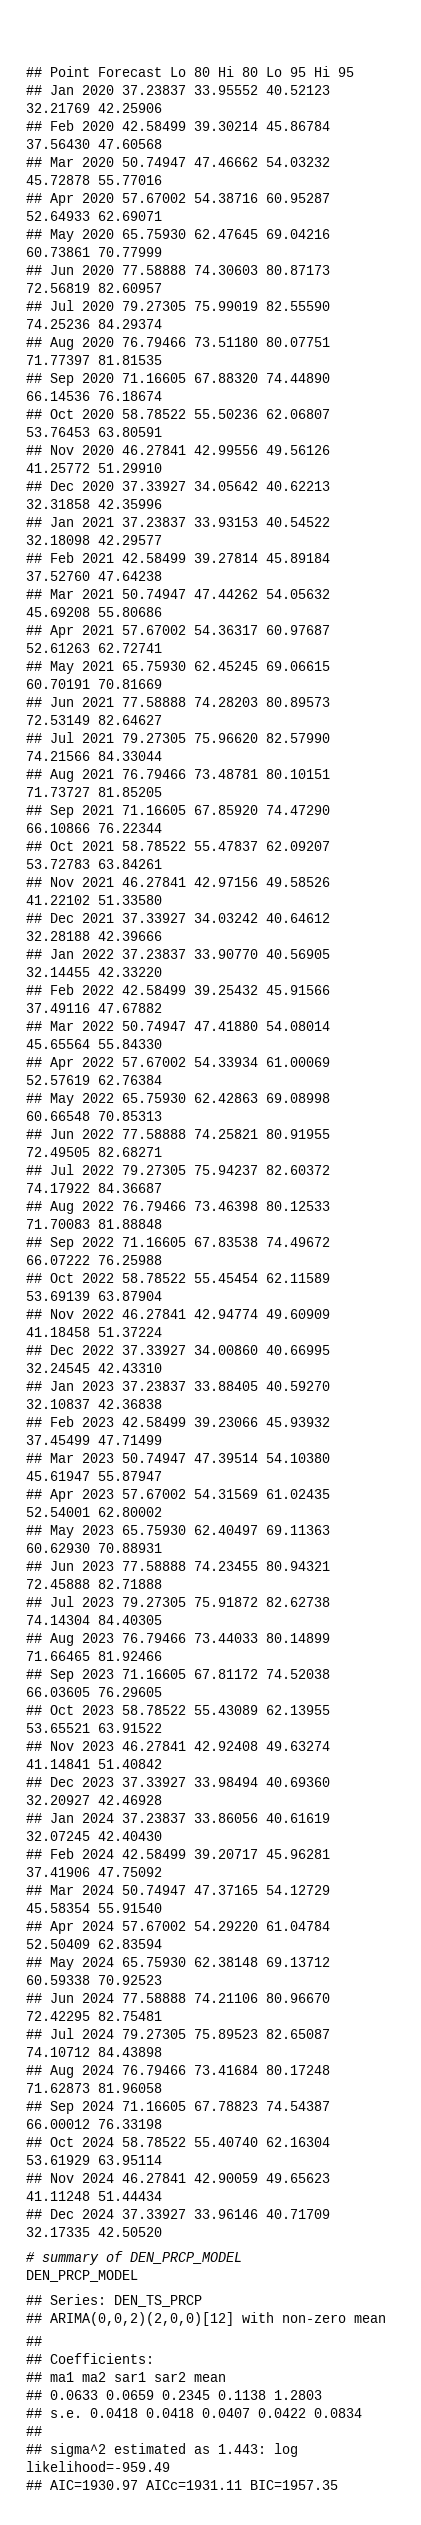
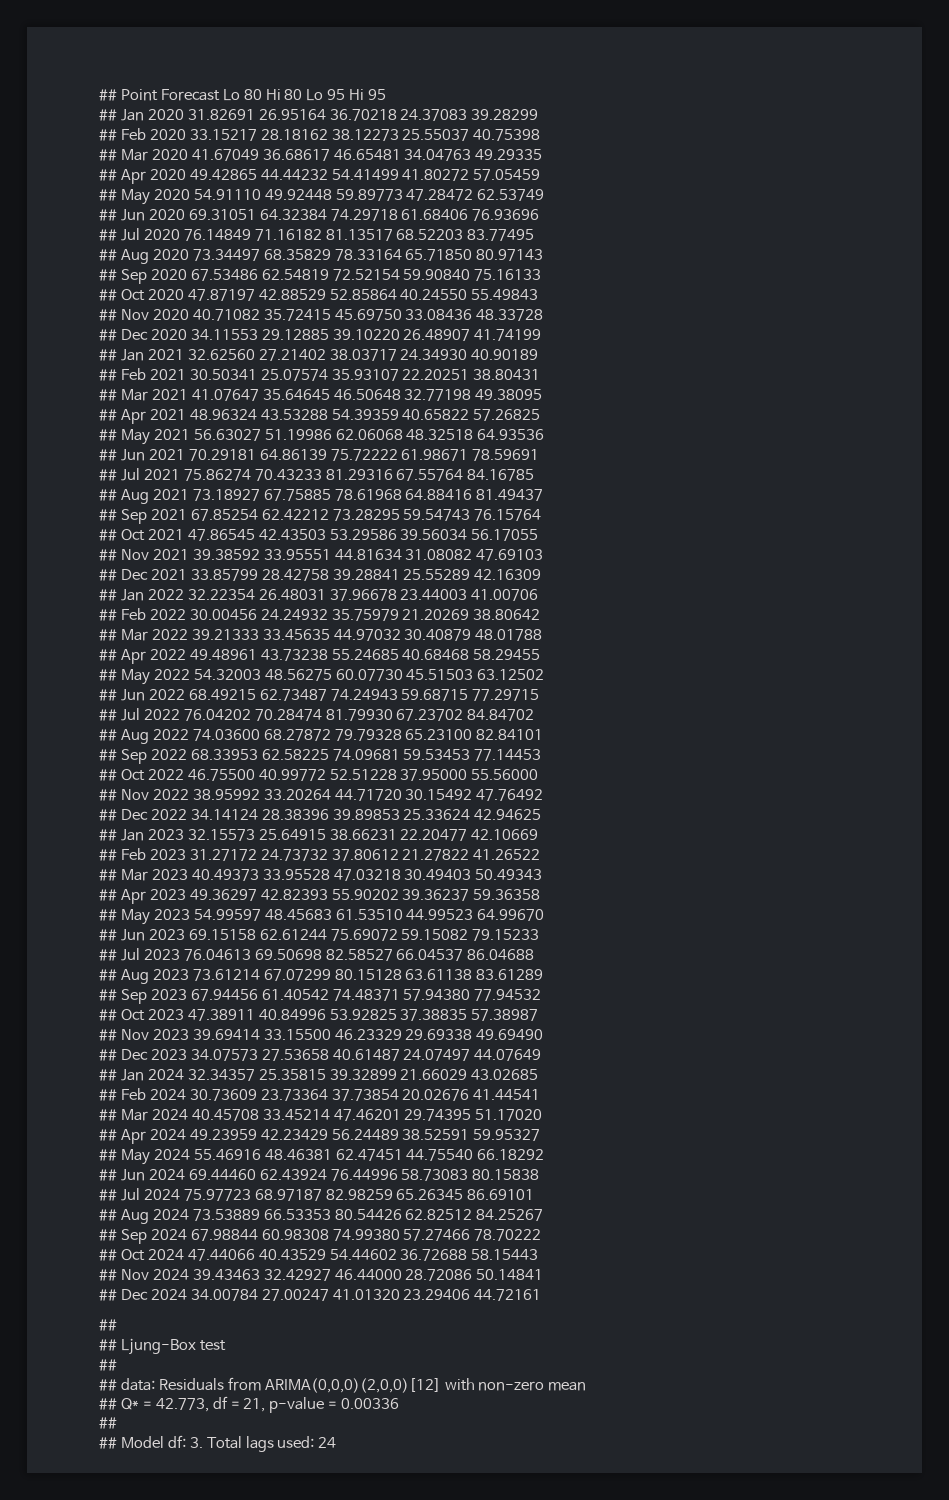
[122,85,330,95] [26,103,162,113] [26,120,330,131] [26,139,162,149] [26,157,330,167] [26,175,162,185] [26,193,330,206] [26,211,162,221] [26,229,330,242] [26,247,162,257] [26,265,330,275] [26,283,162,293] [26,300,330,311] [26,319,162,329] [26,337,330,350] [26,355,162,365] [26,373,330,386] [26,391,162,401] [26,409,330,419] [26,427,162,437] [26,445,330,455] [26,463,162,473] [26,481,330,491] [26,499,162,509] [26,517,330,527] [26,535,162,545] [26,552,330,563] [26,571,162,581] [26,589,330,599] [26,607,162,617] [26,625,330,638] [26,643,162,653] [26,661,330,674] [26,679,162,689] [26,697,330,707] [26,715,162,725] [26,732,330,743] [26,751,162,761] [26,769,330,782] [26,787,162,797] [26,805,330,818] [26,823,162,833] [26,841,330,851] [26,859,162,869] [26,877,330,887] [26,895,162,905] [26,913,330,923] [26,931,162,941] [26,949,330,959] [26,967,162,977] [26,984,330,995] [26,1003,162,1013] [26,1021,330,1031] [26,1039,162,1049] [26,1057,330,1070] [26,1075,162,1085] [26,1093,330,1106] [26,1111,162,1121] [26,1129,330,1139] [26,1147,162,1157] [26,1164,330,1175] [26,1183,162,1193] [26,1201,330,1214] [26,1219,162,1229] [26,1237,330,1250] [26,1255,162,1265] [26,1273,330,1283] [26,1291,162,1301] [26,1309,330,1319] [26,1327,162,1337] [26,1345,330,1355] [26,1363,162,1373] [26,1381,330,1391] [26,1399,162,1409] [26,1416,330,1427] [26,1435,162,1445] [26,1453,330,1463] [26,1471,162,1481] [26,1489,330,1502] [26,1507,162,1517] [26,1525,330,1538] [26,1543,162,1553] [26,1561,330,1571] [26,1579,162,1589] [26,1596,330,1607] [26,1615,162,1625] [26,1633,330,1646] [26,1651,162,1661] [26,1669,330,1682] [26,1687,162,1697] [26,1705,330,1715] [26,1723,162,1733] [26,1741,330,1751] [26,1759,162,1769] [26,1777,330,1787] [26,1795,162,1805] [26,1813,330,1823] [26,1831,162,1841] [26,1848,330,1859] [26,1867,162,1877] [26,1885,330,1895] [26,1903,162,1913] [26,1921,330,1934] [26,1939,162,1949] [26,1957,330,1970] [26,1975,162,1985] [26,1993,330,2003] [26,2011,162,2021] [26,2028,330,2039] [26,2047,162,2057] [26,2065,330,2078] [26,2083,162,2093] [26,2101,330,2114] [26,2119,162,2129] [26,2137,330,2147] [26,2155,162,2165] [26,2173,330,2183] [26,2191,162,2201] [26,2209,330,2219] [26,2227,162,2237] [26,2251,242,2265] [26,2270,138,2282] [26,2294,202,2307] [26,2312,386,2326] [26,2336,42,2346] [26,2353,154,2364] [26,2372,226,2382] [26,2390,322,2400] [26,2408,362,2418] [26,2426,42,2436] [26,2443,298,2457] [26,2461,170,2472] [26,2480,338,2490] 37.23837 33.95552 40.52123 32.21769 42.25906 // ## Feb 2020 42.58499 39.30214 45.86784 37.56430 47.60568 // ## Mar 2020 50.74947 47.46662 54.03232 45.72878 55.77016 // ## Apr 2020 57.67002 54.38716 60.95287 52.64933 62.69071 // ## May 2020 65.75930 62.47645 69.04216 60.73861 70.77999 // ## Jun 2020 77.58888 74.30603 80.87173 72.56819 82.60957 // ## Jul 2020 79.27305 75.99019 82.55590 74.25236 84.29374 // ## Aug 2020 76.79466 73.51180 80.07751 71.77397 81.81535 // ## Sep 2020 71.16605 67.88320 74.44890 66.14536 76.18674 // ## Oct 2020 58.78522 55.50236 62.06807 53.76453 63.80591 // ## Nov 2020 46.27841 42.99556 49.56126 41.25772 51.29910 // ## Dec 2020 37.33927 34.05642 40.62213 32.31858 42.35996 // ## Jan 2021 37.23837 33.93153 40.54522 32.18098 42.29577 // ## Feb 2021 42.58499 39.27814 45.89184 37.52760 47.64238 // ## Mar 2021 50.74947 47.44262 54.05632 45.69208 55.80686 // ## Apr 2021 57.67002 54.36317 60.97687 52.61263 62.72741 // ## May 2021 65.75930 62.45245 69.06615 60.70191 70.81669 // ## Jun 2021 77.58888 74.28203 80.89573 72.53149 82.64627 // ## Jul 2021 79.27305 75.96620 82.57990 74.21566 84.33044 // ## Aug 2021 76.79466 73.48781 80.10151 71.73727 81.85205 // ## Sep 2021 71.16605 67.85920 74.47290 66.10866 76.22344 // ## Oct 2021 58.78522 55.47837 62.09207 53.72783 63.84261 // ## Nov 2021 46.27841 42.97156 49.58526 41.22102 51.33580 // ## Dec 2021 37.33927 34.03242 40.64612 32.28188 42.39666 // ## Jan 2022 37.23837 33.90770 40.56905 32.14455 42.33220 // ## Feb 2022 42.58499 39.25432 45.91566 37.49116 47.67882 // ## Mar 2022 50.74947 47.41880 54.08014 45.65564 55.84330 // ## Apr 2022 57.67002 54.33934 61.00069 52.57619 62.76384 // ## May 2022 65.75930 62.42863 69.08998 60.66548 70.85313 // ## Jun 2022 77.58888 74.25821 80.91955 72.49505 82.68271 // ## Jul 2022 79.27305 75.94237 82.60372 74.17922 84.36687 // ## Aug 2022 76.79466 73.46398 80.12533 71.70083 81.88848 // ## Sep 2022 71.16605 67.83538 74.49672 66.07222 76.25988 // ## Oct 2022 58.78522 55.45454 62.11589 53.69139 63.87904 // ## Nov 2022 46.27841 42.94774 49.60909 41.18458 51.37224 // ## Dec 2022 37.33927 34.00860 40.66995 32.24545 42.43310 // ## Jan 2023 37.23837 33.88405 40.59270 32.10837 42.36838 // ## Feb 2023 42.58499 39.23066 45.93932 37.45499 47.71499 // ## Mar 2023 50.74947 47.39514 54.10380 45.61947 55.87947 // ## Apr 2023 57.67002 54.31569 61.02435 52.54001 62.80002 // ## May 2023 65.75930 62.40497 69.11363 60.62930 70.88931 // ## Jun 2023 77.58888 74.23455 80.94321 72.45888 82.71888 // ## Jul 2023 79.27305 75.91872 82.62738 74.14304 84.40305 // ## Aug 2023 76.79466 73.44033 80.14899 71.66465 81.92466 // ## Sep 2023 71.16605 67.81172 74.52038 66.03605 76.29605 // ## Oct 2023 58.78522 55.43089 62.13955 53.65521 63.91522 // ## Nov 2023 46.27841 42.92408 49.63274 41.14841 51.40842 // ## Dec 2023 37.33927 33.98494 40.69360 32.20927 42.46928 // ## Jan 2024 37.23837 33.86056 40.61619 32.07245 42.40430 // ## Feb 2024 42.58499 39.20717 45.96281 37.41906 47.75092 // ## Mar 2024 50.74947 47.37165 54.12729 45.58354 55.91540 // ## Apr 2024 57.67002 54.29220 61.04784 52.50409 62.83594 // ## May 2024 65.75930 62.38148 69.13712 60.59338 70.92523 // ## Jun 2024 77.58888 74.21106 80.96670 72.42295 82.75481 // ## Jul 2024 79.27305 75.89523 82.65087 74.10712 84.43898 // ## Aug 2024 76.79466 73.41684 80.17248 71.62873 81.96058 // ## Sep 2024 71.16605 67.78823 74.54387 66.00012 76.33198 // ## Oct 2024 58.78522 55.40740 62.16304 53.61929 63.95114 // ## Nov 2024 46.27841 42.90059 49.65623 41.11248 51.44434 // ## Dec 2024 37.33927 33.96146 40.71709 32.17335 42.50520 // # summary of DEN_PRCP_MODEL // DEN_PRCP_MODEL // ## Series: DEN_TS_PRCP // ## ARIMA(0,0,2)(2,0,0)[12] with non-zero mean // ## // ## Coefficients: // ## ma1 ma2 sar1 sar2 mean // ## 0.0633 0.0659 0.2345 0.1138 1.2803 // ## s.e. 0.0418 0.0418 0.0407 0.0422 0.0834 // ## // ## sigma^2 estimated as 1.443: log likelihood=-959.49 // ## AIC=1930.97 AICc=1931.11 BIC=1957.35 -> [187,109,539,121] [99,128,541,141] [99,149,543,161] [99,169,541,184] [99,189,545,205] [99,209,540,221] [99,228,535,241] [99,249,544,264] [99,269,542,284] [99,289,539,301] [99,309,544,321] [99,329,542,341] [99,349,539,361] [99,368,541,381] [99,389,543,401] [99,409,541,424] [99,429,545,445] [99,449,540,461] [99,468,535,481] [99,489,544,504] [99,509,542,524] [99,529,539,541] [99,549,544,561] [99,569,542,581] [99,589,539,601] [99,608,541,621] [99,629,543,641] [99,649,541,664] [99,669,545,685] [99,689,540,701] [99,708,535,721] [99,729,544,744] [99,749,542,764] [99,769,539,781] [99,789,544,801] [99,809,542,821] [99,829,539,841] [99,848,541,861] [99,869,543,881] [99,889,541,904] [99,909,545,925] [99,929,540,941] [99,948,535,961] [99,969,544,984] [99,989,542,1004] [99,1009,539,1021] [99,1029,544,1041] [99,1049,542,1061] [99,1069,539,1081] [99,1088,541,1101] [99,1109,543,1121] [99,1129,541,1144] [99,1149,545,1165] [99,1169,540,1181] [99,1188,535,1201] [99,1209,544,1224] [99,1229,542,1244] [99,1249,539,1261] [99,1269,544,1281] [99,1289,542,1301] [99,1319,117,1331] [99,1338,226,1355] [99,1359,117,1371] [99,1377,587,1393] [99,1396,400,1413] [99,1417,117,1429] [99,1435,337,1452] 31.82691 26.95164 36.70218 24.37083 39.28299 // ## Feb 2020 33.15217 28.18162 38.12273 25.55037 40.75398 // ## Mar 2020 41.67049 36.68617 46.65481 34.04763 49.29335 // ## Apr 2020 49.42865 44.44232 54.41499 41.80272 57.05459 // ## May 2020 54.91110 49.92448 59.89773 47.28472 62.53749 // ## Jun 2020 69.31051 64.32384 74.29718 61.68406 76.93696 // ## Jul 2020 76.14849 71.16182 81.13517 68.52203 83.77495 // ## Aug 2020 73.34497 68.35829 78.33164 65.71850 80.97143 // ## Sep 2020 67.53486 62.54819 72.52154 59.90840 75.16133 // ## Oct 2020 47.87197 42.88529 52.85864 40.24550 55.49843 // ## Nov 2020 40.71082 35.72415 45.69750 33.08436 48.33728 // ## Dec 2020 34.11553 29.12885 39.10220 26.48907 41.74199 // ## Jan 2021 32.62560 27.21402 38.03717 24.34930 40.90189 // ## Feb 2021 30.50341 25.07574 35.93107 22.20251 38.80431 // ## Mar 2021 41.07647 35.64645 46.50648 32.77198 49.38095 // ## Apr 2021 48.96324 43.53288 54.39359 40.65822 57.26825 // ## May 2021 56.63027 51.19986 62.06068 48.32518 64.93536 // ## Jun 2021 70.29181 64.86139 75.72222 61.98671 78.59691 // ## Jul 2021 75.86274 70.43233 81.29316 67.55764 84.16785 // ## Aug 2021 73.18927 67.75885 78.61968 64.88416 81.49437 // ## Sep 2021 67.85254 62.42212 73.28295 59.54743 76.15764 // ## Oct 2021 47.86545 42.43503 53.29586 39.56034 56.17055 // ## Nov 2021 39.38592 33.95551 44.81634 31.08082 47.69103 // ## Dec 2021 33.85799 28.42758 39.28841 25.55289 42.16309 // ## Jan 2022 32.22354 26.48031 37.96678 23.44003 41.00706 // ## Feb 2022 30.00456 24.24932 35.75979 21.20269 38.80642 // ## Mar 2022 39.21333 33.45635 44.97032 30.40879 48.01788 // ## Apr 2022 49.48961 43.73238 55.24685 40.68468 58.29455 // ## May 2022 54.32003 48.56275 60.07730 45.51503 63.12502 // ## Jun 2022 68.49215 62.73487 74.24943 59.68715 77.29715 // ## Jul 2022 76.04202 70.28474 81.79930 67.23702 84.84702 // ## Aug 2022 74.03600 68.27872 79.79328 65.23100 82.84101 // ## Sep 2022 68.33953 62.58225 74.09681 59.53453 77.14453 // ## Oct 2022 46.75500 40.99772 52.51228 37.95000 55.56000 // ## Nov 2022 38.95992 33.20264 44.71720 30.15492 47.76492 // ## Dec 2022 34.14124 28.38396 39.89853 25.33624 42.94625 // ## Jan 2023 32.15573 25.64915 38.66231 22.20477 42.10669 // ## Feb 2023 31.27172 24.73732 37.80612 21.27822 41.26522 // ## Mar 2023 40.49373 33.95528 47.03218 30.49403 50.49343 // ## Apr 2023 49.36297 42.82393 55.90202 39.36237 59.36358 // ## May 2023 54.99597 48.45683 61.53510 44.99523 64.99670 // ## Jun 2023 69.15158 62.61244 75.69072 59.15082 79.15233 // ## Jul 2023 76.04613 69.50698 82.58527 66.04537 86.04688 // ## Aug 2023 73.61214 67.07299 80.15128 63.61138 83.61289 // ## Sep 2023 67.94456 61.40542 74.48371 57.94380 77.94532 // ## Oct 2023 47.38911 40.84996 53.92825 37.38835 57.38987 // ## Nov 2023 39.69414 33.15500 46.23329 29.69338 49.69490 // ## Dec 2023 34.07573 27.53658 40.61487 24.07497 44.07649 // ## Jan 2024 32.34357 25.35815 39.32899 21.66029 43.02685 // ## Feb 2024 30.73609 23.73364 37.73854 20.02676 41.44541 // ## Mar 2024 40.45708 33.45214 47.46201 29.74395 51.17020 // ## Apr 2024 49.23959 42.23429 56.24489 38.52591 59.95327 // ## May 2024 55.46916 48.46381 62.47451 44.75540 66.18292 // ## Jun 2024 69.44460 62.43924 76.44996 58.73083 80.15838 // ## Jul 2024 75.97723 68.97187 82.98259 65.26345 86.69101 // ## Aug 2024 73.53889 66.53353 80.54426 62.82512 84.25267 // ## Sep 2024 67.98844 60.98308 74.99380 57.27466 78.70222 // ## Oct 2024 47.44066 40.43529 54.44602 36.72688 58.15443 // ## Nov 2024 39.43463 32.42927 46.44000 28.72086 50.14841 // ## Dec 2024 34.00784 27.00247 41.01320 23.29406 44.72161 // ## // ## Ljung-Box test // ## // ## data: Residuals from ARIMA(0,0,0)(2,0,0)[12] with non-zero mean // ## Q* = 42.773, df = 21, p-value = 0.00336 // ## // ## Model df: 3. Total lags used: 24

